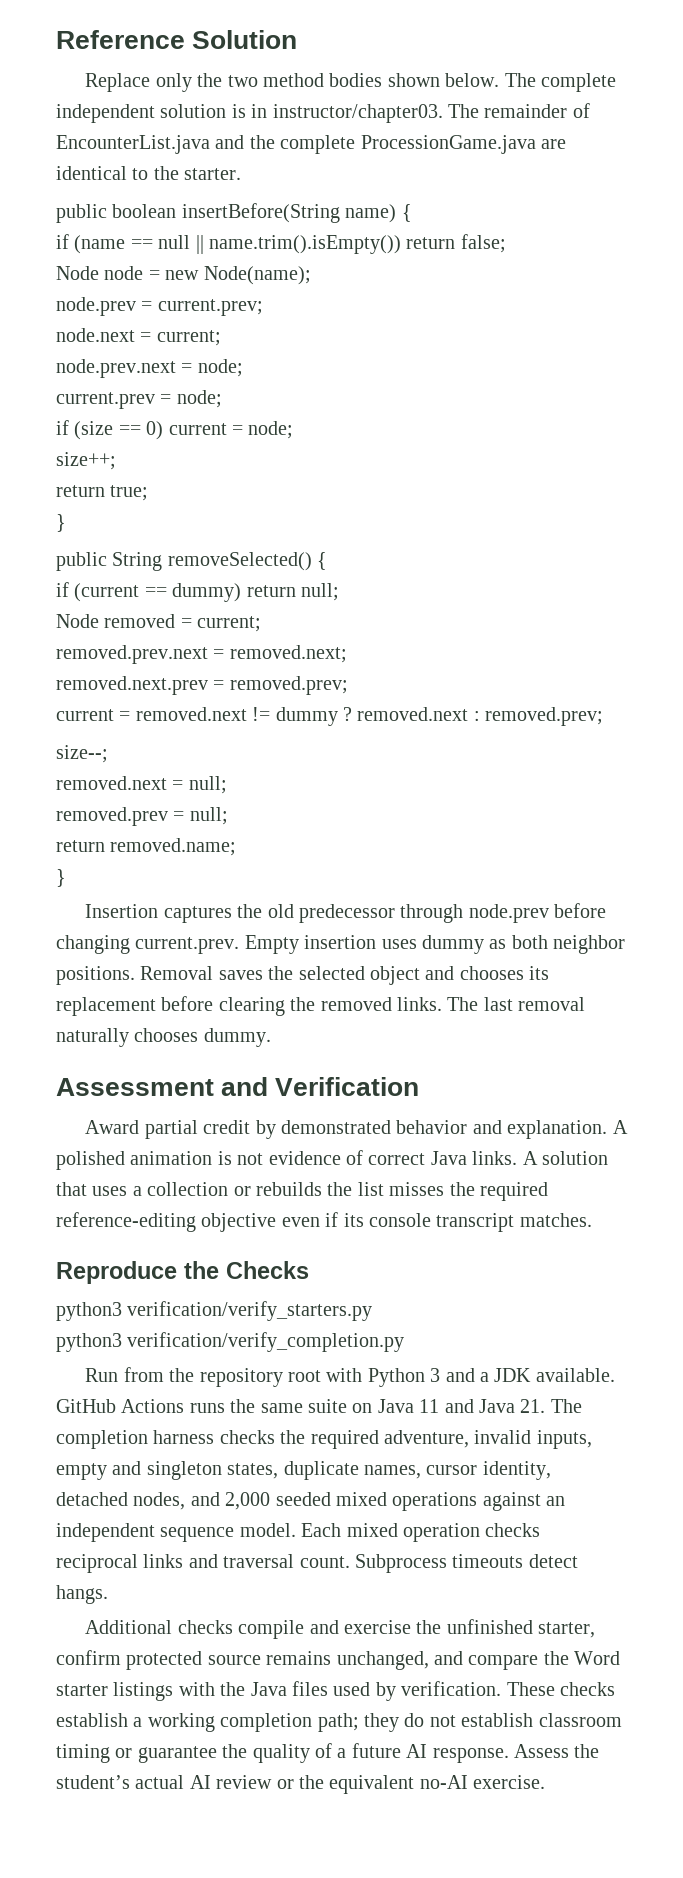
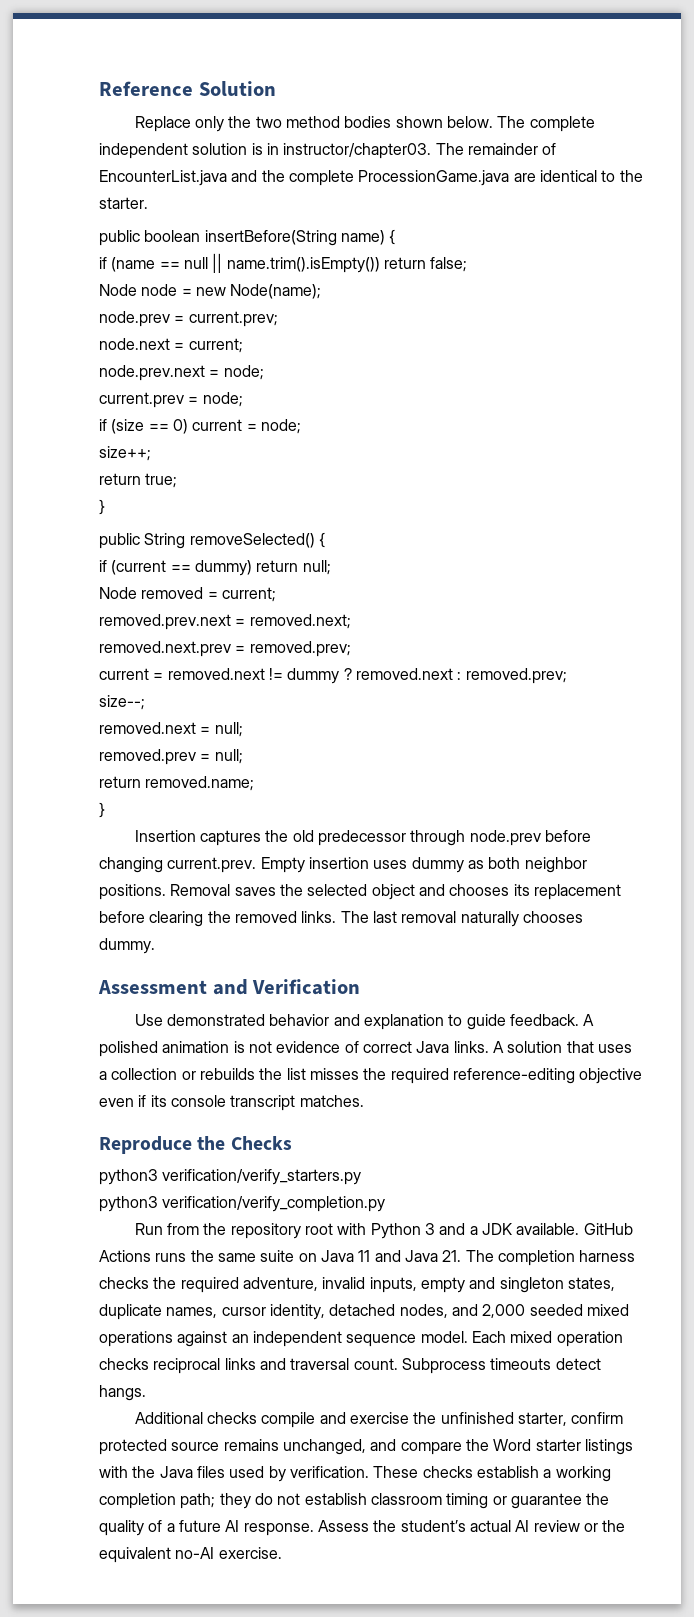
[85,1120,608,1139] Award partial credit by demonstrated behavior and explanation. -> [134,1014,579,1030] Use demonstrated behavior and explanation to guide feedback.

